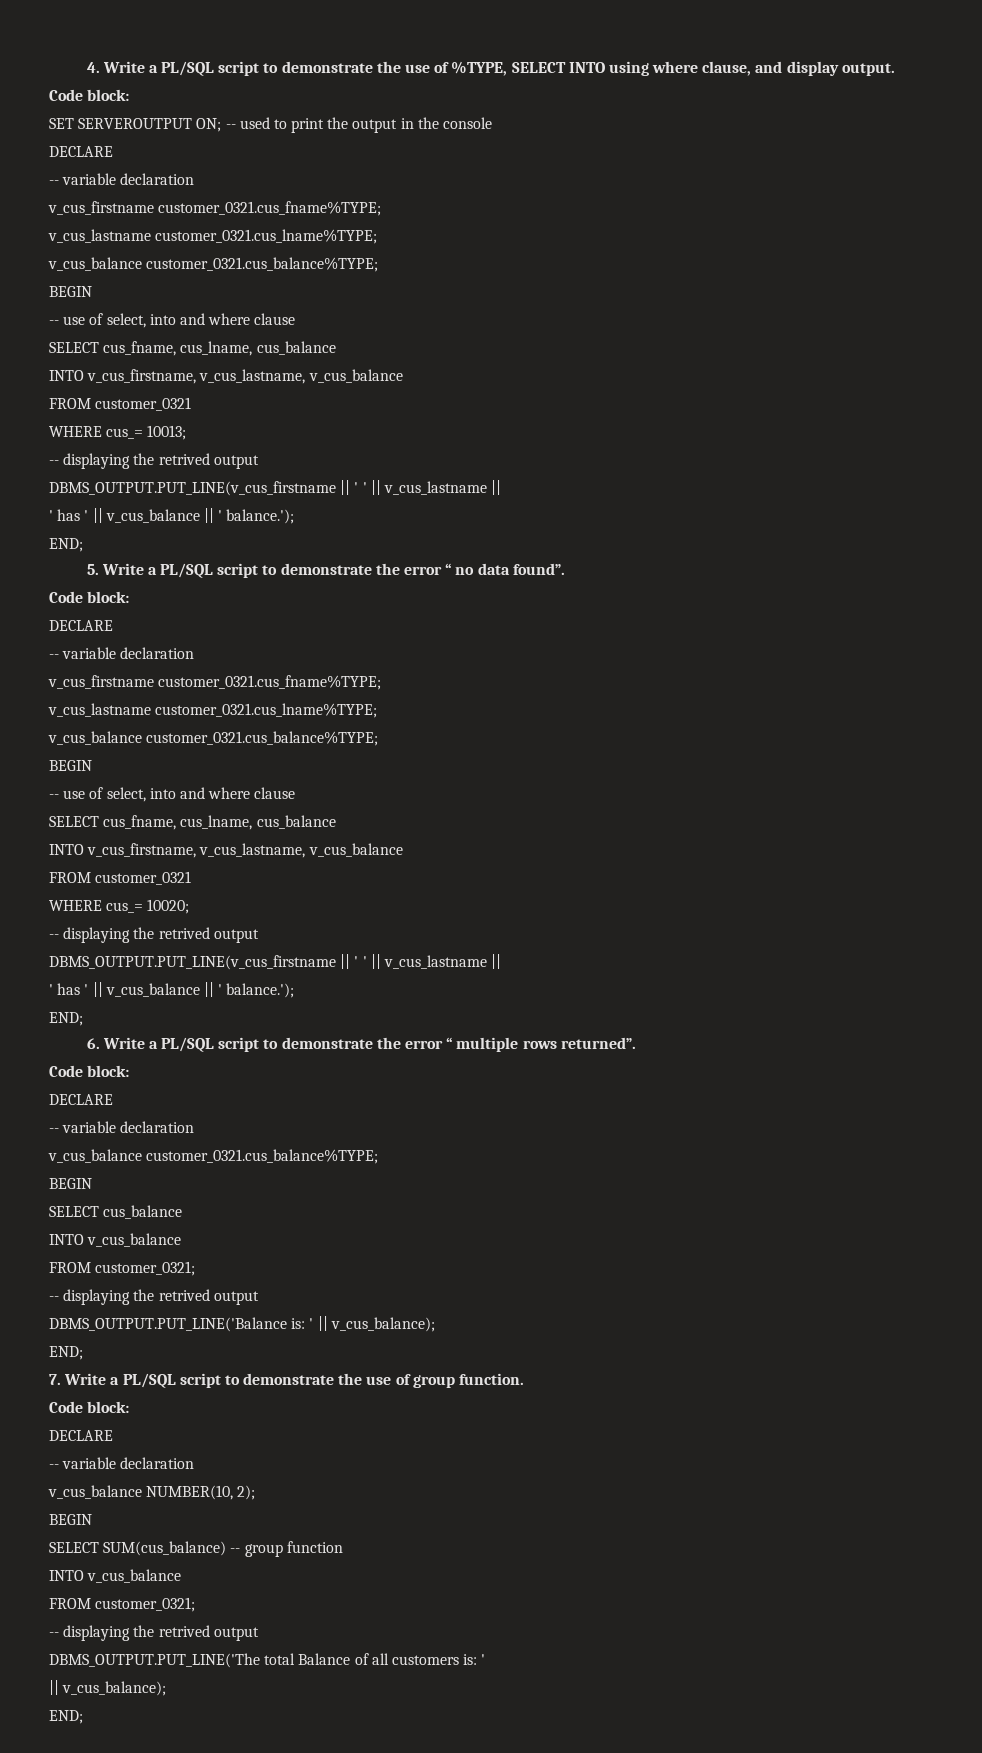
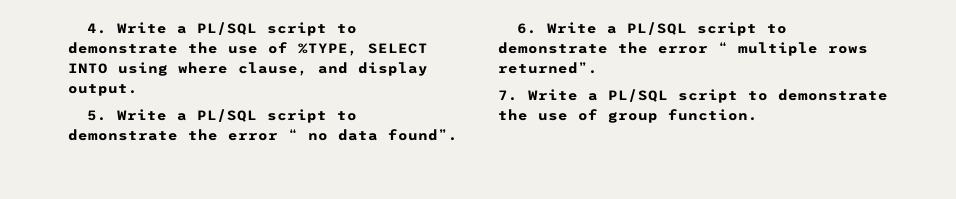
[49,89,130,101] [49,117,493,133] [49,146,113,157] [49,173,195,185] [48,201,382,216] [48,229,378,244] [48,257,379,272] [49,286,92,297] [49,313,296,328] [49,341,336,356] [49,369,403,384] [49,397,192,411] [49,425,187,440] [49,453,259,469] [49,480,502,496] [49,508,295,524] [49,538,83,552] // Code block: // SET SERVEROUTPUT ON; -- used to print the output in the console // DECLARE // -- variable declaration // v_cus_firstname customer_0321.cus_fname%TYPE; // v_cus_lastname customer_0321.cus_lname%TYPE; // v_cus_balance customer_0321.cus_balance%TYPE; // BEGIN // -- use of select, into and where clause // SELECT cus_fname, cus_lname, cus_balance // INTO v_cus_firstname, v_cus_lastname, v_cus_balance // FROM customer_0321 // WHERE cus_= 10013; // -- displaying the retrived output // DBMS_OUTPUT.PUT_LINE(v_cus_firstname || ' ' || v_cus_lastname || // ' has ' || v_cus_balance || ' balance.'); // END; -> (138, 90) none
[49,591,130,603] [49,620,113,631] [49,647,195,659] [48,675,382,690] [48,703,378,718] [48,731,379,746] [49,760,92,771] [49,787,296,802] [49,815,336,830] [49,843,403,858] [49,871,192,885] [49,899,190,914] [49,927,259,943] [49,954,502,970] [49,982,295,998] [49,1012,83,1026] // Code block: // DECLARE // -- variable declaration // v_cus_firstname customer_0321.cus_fname%TYPE; // v_cus_lastname customer_0321.cus_lname%TYPE; // v_cus_balance customer_0321.cus_balance%TYPE; // BEGIN // -- use of select, into and where clause // SELECT cus_fname, cus_lname, cus_balance // INTO v_cus_firstname, v_cus_lastname, v_cus_balance // FROM customer_0321 // WHERE cus_= 10020; // -- displaying the retrived output // DBMS_OUTPUT.PUT_LINE(v_cus_firstname || ' ' || v_cus_lastname || // ' has ' || v_cus_balance || ' balance.'); // END; -> (458, 135) none
[49,1065,130,1077] [49,1094,113,1105] [49,1121,195,1133] [48,1149,379,1164] [49,1178,92,1189] [49,1205,183,1219] [49,1233,182,1247] [49,1261,196,1276] [49,1289,259,1305] [49,1316,435,1332] [49,1346,83,1360] // Code block: // DECLARE // -- variable declaration // v_cus_balance customer_0321.cus_balance%TYPE; // BEGIN // SELECT cus_balance // INTO v_cus_balance // FROM customer_0321; // -- displaying the retrived output // DBMS_OUTPUT.PUT_LINE('Balance is: ' || v_cus_balance); // END; -> (598, 68) none
[49,1401,130,1413] [49,1430,113,1441] [49,1457,195,1469] [48,1485,256,1500] [49,1514,92,1525] [49,1541,343,1557] [49,1569,182,1583] [49,1597,196,1612] [49,1625,259,1641] [49,1653,486,1668] [49,1680,167,1696] [49,1710,83,1724] // Code block: // DECLARE // -- variable declaration // v_cus_balance NUMBER(10, 2); // BEGIN // SELECT SUM(cus_balance) -- group function // INTO v_cus_balance // FROM customer_0321; // -- displaying the retrived output // DBMS_OUTPUT.PUT_LINE('The total Balance of all customers is: ' // || v_cus_balance); // END; -> (758, 115) none

